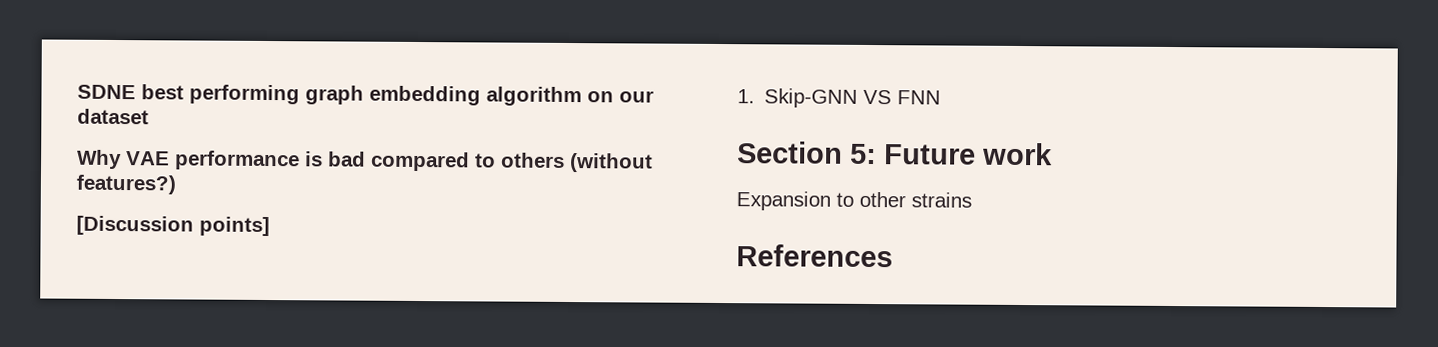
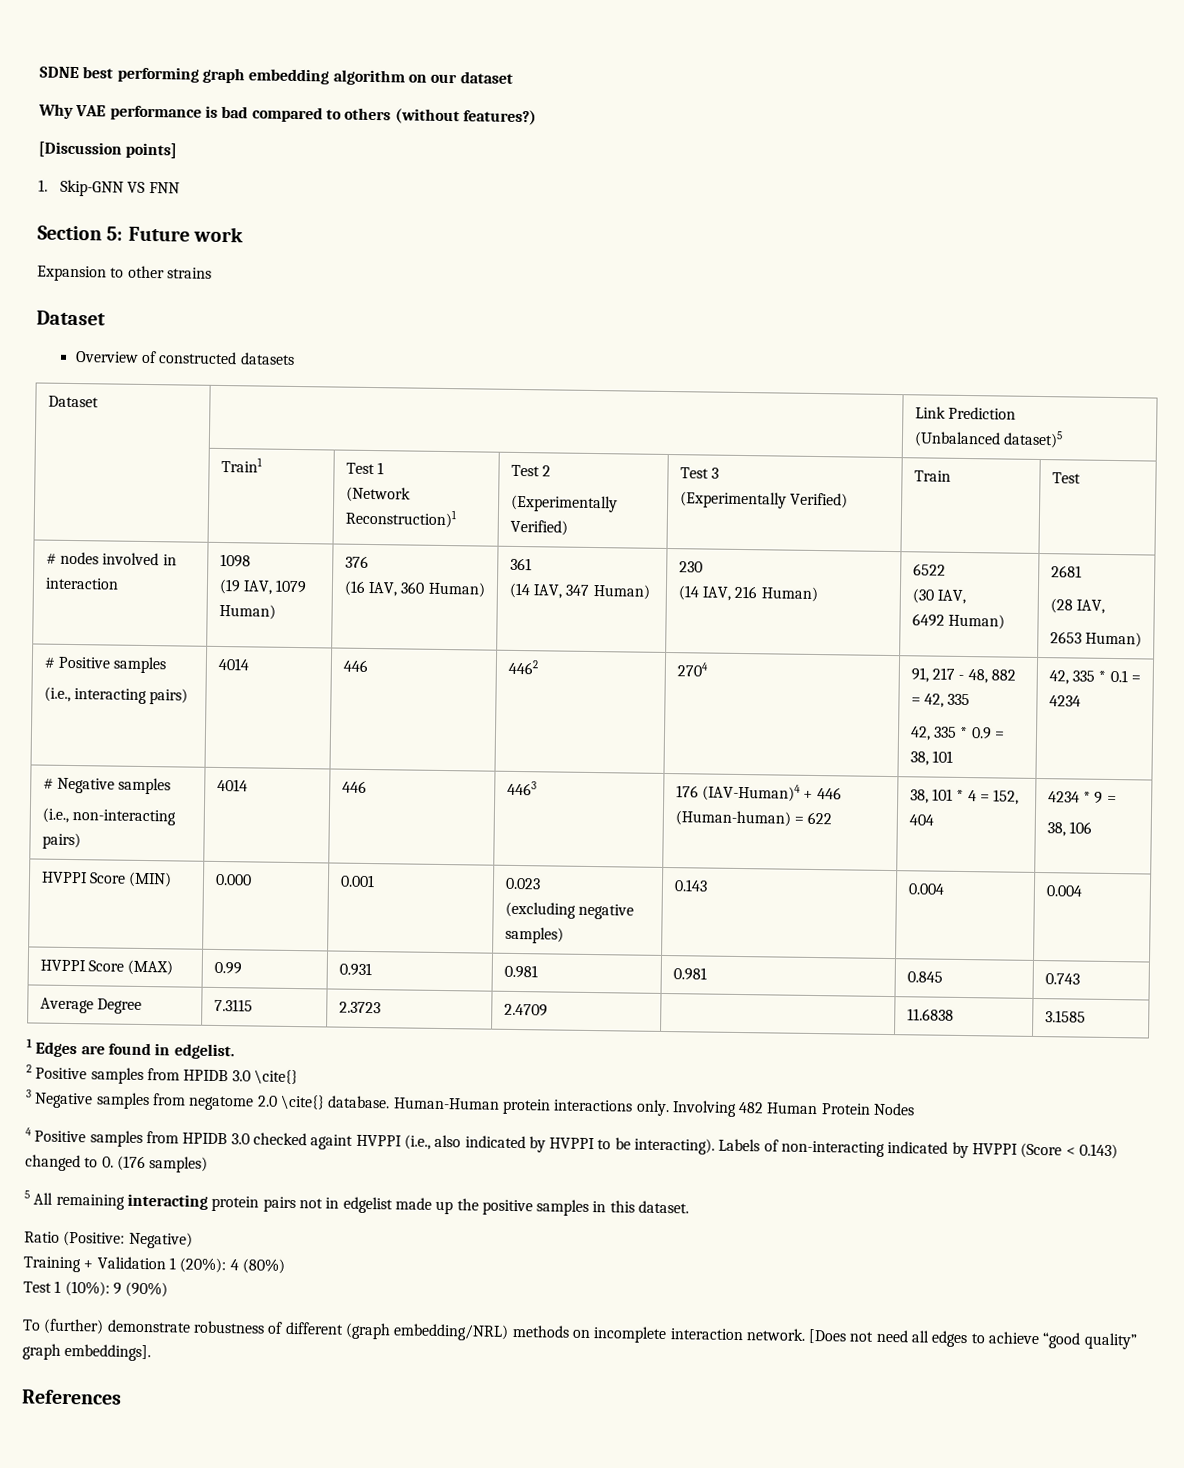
(972, 200) none -> [36,310,106,326] [74,350,295,365] [47,395,99,408] [914,406,1016,420] [913,430,1063,449] [220,456,263,473] [345,462,384,475] [345,486,411,503] [344,508,457,529] [510,464,551,477] [509,494,618,513] [509,519,568,536] [679,467,719,479] [679,491,848,509] [913,470,951,482] [1051,472,1081,484] [45,551,177,566] [44,577,119,590] [219,553,251,568] [218,578,308,595] [218,603,276,620] [344,555,369,568] [343,580,486,598] [509,557,532,571] [508,582,651,600] [678,561,703,573] [677,585,818,603] [912,563,946,576] [911,588,966,605] [911,613,1005,630] [1050,565,1082,578] [1049,598,1105,614] [1049,631,1142,648] [43,656,167,674] [43,686,189,705] [217,657,249,671] [342,659,368,672] [507,659,538,675] [676,662,708,677] [910,667,1016,684] [910,693,971,708] [909,726,1005,741] [909,750,953,766] [1048,669,1141,685] [1048,695,1081,707] [42,777,172,795] [41,807,176,826] [41,832,81,850] [216,778,248,792] [341,780,367,793] [506,780,537,796] [675,783,842,802] [674,810,833,827] [909,788,1020,805] [908,814,934,826] [1047,791,1117,804] [1046,821,1092,837] [40,871,173,888] [214,873,252,886] [339,874,375,888] [504,877,541,890] [504,901,634,920] [504,926,564,944] [673,879,708,892] [907,883,945,895] [1045,885,1083,897] [39,959,174,976] [213,961,242,975] [338,962,372,977] [503,964,538,979] [672,967,707,981] [906,971,943,983] [1044,973,1080,985] [39,997,142,1014] [213,998,253,1012] [338,1001,381,1014] [503,1003,548,1017] [906,1008,954,1021] [1044,1010,1086,1023] [26,1038,235,1060] [26,1064,298,1085] [26,1089,916,1117] [25,1127,1119,1160] [25,1154,209,1173] [24,1190,690,1217] [24,1230,193,1249] [23,1256,285,1274] [23,1280,169,1298] [22,1318,1137,1350] [22,1343,152,1362] // Dataset // Overview of constructed datasets // Dataset | | Link Prediction // (Unbalanced dataset)5 // | Train1 | Test 1 // (Network Reconstruction)1 | Test 2 // (Experimentally Verified) | Test 3 // (Experimentally Verified) | Train | Test // # nodes involved in interaction | 1098 // (19 IAV, 1079 Human) | 376 // (16 IAV, 360 Human) | 361 // (14 IAV, 347 Human) | 230 // (14 IAV, 216 Human) | 6522 // (30 IAV, // 6492 Human) | 2681 // (28 IAV, // 2653 Human) // # Positive samples // (i.e., interacting pairs) | 4014 | 446 | 4462 | 2704 | 91, 217 - 48, 882 = 42, 335 // 42, 335 * 0.9 = 38, 101 | 42, 335 * 0.1 = 4234 // # Negative samples // (i.e., non-interacting pairs) | 4014 | 446 | 4463 | 176 (IAV-Human)4 + 446 (Human-human) = 622 | 38, 101 * 4 = 152, 404 | 4234 * 9 = // 38, 106 // HVPPI Score (MIN) | 0.000 | 0.001 | 0.023 // (excluding negative samples) | 0.143 | 0.004 | 0.004 // HVPPI Score (MAX) | 0.99 | 0.931 | 0.981 | 0.981 | 0.845 | 0.743 // Average Degree | 7.3115 | 2.3723 | 2.4709 | | 11.6838 | 3.1585 // 1 Edges are found in edgelist. // 2 Positive samples from HPIDB 3.0 \cite{} // 3 Negative samples from negatome 2.0 \cite{} database. Human-Human protein interactions only. Involving 482 Human Protein Nodes // 4 Positive samples from HPIDB 3.0 checked againt HVPPI (i.e., also indicated by HVPPI to be interacting). Labels of non-interacting indicated by HVPPI (Score < 0.143) changed to 0. (176 samples) // 5 All remaining interacting protein pairs not in edgelist made up the positive samples in this dataset. // Ratio (Positive: Negative) // Training + Validation 1 (20%): 4 (80%) // Test 1 (10%): 9 (90%) // To (further) demonstrate robustness of different (graph embedding/NRL) methods on incomplete interaction network. [Does not need all edges to achieve “good quality” graph embeddings].

